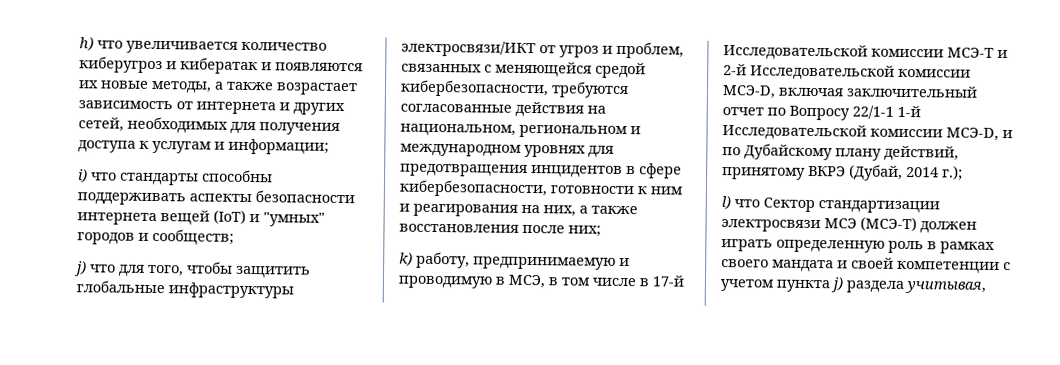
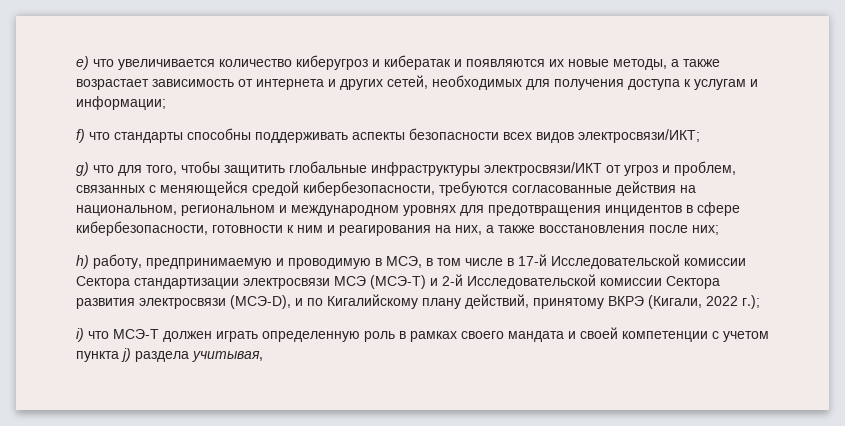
[79,37,94,51] h) -> [76,56,89,70] e)
[77,169,88,183] i) -> [76,129,85,143] f)
[77,209,325,227] [77,228,234,246] [73,261,87,277] интернета вещей (IoT) и "умных" городов и сообществ; // j) -> [503,129,700,143] [76,162,89,176] всех видов электросвязи/ИКТ; // g)
[399,252,413,266] k) -> [76,255,89,269] h)
[947,47,1008,59] [723,64,971,81] [722,85,978,99] [722,105,921,121] [722,124,999,141] МСЭ-T и 2-й Исследовательской комиссии МСЭ-D, включая заключительный отчет по Вопросу 22/1-1 1-й Исследовательской комиссии МСЭ-D, -> [76,274,720,289] [76,295,291,309] Сектора стандартизации электросвязи МСЭ (МСЭ-T) и 2-й Исследовательской комиссии Сектора развития электросвязи (МСЭ-D),
[744,143,833,161] Дубайскому -> [327,294,418,309] Кигалийскому
[849,164,939,181] (Дубай, 2014 -> [648,295,738,309] (Кигали, 2022
[721,196,940,214] [721,216,917,233] l) что Сектор стандартизации электросвязи МСЭ (МСЭ-Т) -> [76,328,159,342] i) что МСЭ-Т

